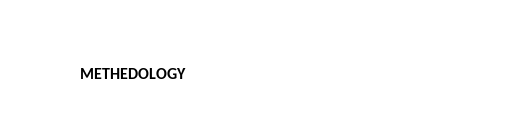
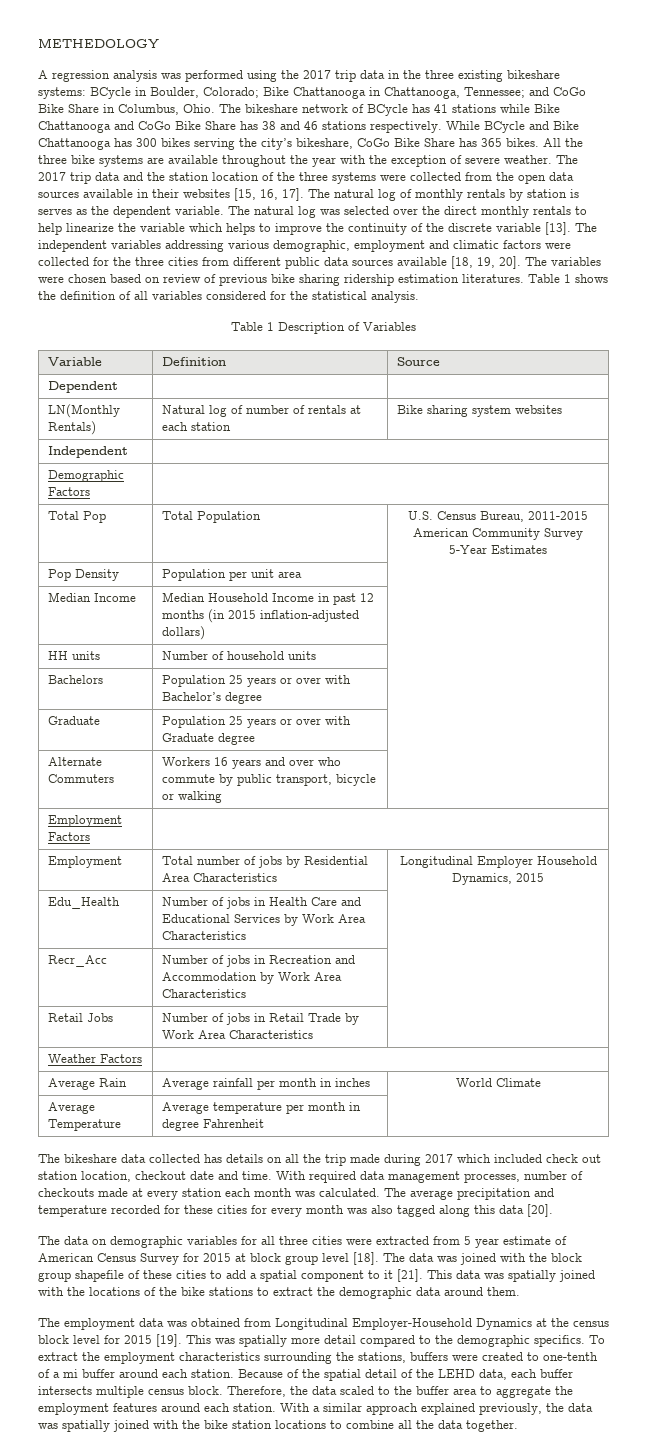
(186, 73) none -> [38,70,560,82] [38,87,586,99] [38,104,560,116] [38,121,579,133] [38,138,583,150] [38,155,578,167] [38,172,574,184] [38,188,579,201] [38,206,587,218] [38,222,597,235] [38,240,571,252] [38,256,601,269] [38,274,608,286] [38,291,419,303] [231,322,416,334] [48,357,103,366] [162,357,227,366] [397,357,441,366] [48,381,119,393] [48,404,121,418] [48,421,97,435] [162,405,362,417] [162,422,232,431] [397,405,563,417] [48,446,129,458] [48,470,125,482] [48,487,91,496] [48,511,107,523] [162,511,262,523] [408,511,588,522] [413,528,583,540] [449,545,547,554] [48,569,120,581] [162,569,303,581] [48,592,137,602] [162,592,375,605] [162,609,360,623] [162,626,206,640] [48,651,101,660] [162,651,317,660] [48,675,104,684] [162,675,352,687] [162,692,263,704] [48,716,101,725] [162,716,352,728] [162,733,256,745] [48,757,103,766] [48,774,115,783] [162,757,342,769] [162,774,377,786] [162,791,223,803] [48,815,123,827] [48,832,91,841] [48,856,123,868] [162,856,369,868] [162,873,278,882] [399,856,597,868] [452,873,544,885] [48,897,121,909] [162,897,362,909] [162,914,367,926] [162,931,247,940] [48,955,108,967] [162,955,356,967] [162,972,343,984] [162,989,247,998] [48,1013,114,1022] [162,1013,360,1025] [162,1030,314,1039] [48,1054,143,1063] [48,1078,128,1090] [162,1078,371,1090] [455,1078,541,1087] [48,1102,96,1114] [48,1119,122,1131] [162,1102,362,1114] [162,1119,265,1131] [38,1154,601,1166] [38,1171,583,1183] [38,1188,554,1200] [38,1204,553,1217] [38,1236,567,1248] [38,1252,582,1265] [38,1269,595,1282] [38,1287,520,1299] [38,1318,609,1330] [38,1334,605,1347] [38,1352,598,1364] [38,1369,573,1381] [38,1386,573,1398] [38,1403,593,1415] [38,1420,518,1432] // A regression analysis was performed using the 2017 trip data in the three existing bikeshare systems: BCycle in Boulder, Colorado; Bike Chattanooga in Chattanooga, Tennessee; and CoGo Bike Share in Columbus, Ohio. The bikeshare network of BCycle has 41 stations while Bike Chattanooga and CoGo Bike Share has 38 and 46 stations respectively. While BCycle and Bike Chattanooga has 300 bikes serving the city’s bikeshare, CoGo Bike Share has 365 bikes. All the three bike systems are available throughout the year with the exception of severe weather. The 2017 trip data and the station location of the three systems were collected from the open data sources available in their websites [15, 16, 17]. The natural log of monthly rentals by station is serves as the dependent variable. The natural log was selected over the direct monthly rentals to help linearize the variable which helps to improve the continuity of the discrete variable [13]. The independent variables addressing various demographic, employment and climatic factors were collected for the three cities from different public data sources available [18, 19, 20]. The variables were chosen based on review of previous bike sharing ridership estimation literatures. Table 1 shows the definition of all variables considered for the statistical analysis. // Table 1 Description of Variables // Variable | Definition | Source // Dependent | | // LN(Monthly Rentals) | Natural log of number of rentals at each station | Bike sharing system websites // Independent | // Demographic Factors | // Total Pop | Total Population | U.S. Census Bureau, 2011-2015 American Community Survey 5-Year Estimates // Pop Density | Population per unit area | // Median Income | Median Household Income in past 12 months (in 2015 inflation-adjusted dollars) | // HH units | Number of household units | // Bachelors | Population 25 years or over with Bachelor’s degree | // Graduate | Population 25 years or over with Graduate degree | // Alternate Commuters | Workers 16 years and over who commute by public transport, bicycle or walking | // Employment Factors | // Employment | Total number of jobs by Residential Area Characteristics | Longitudinal Employer Household Dynamics, 2015 // Edu_Health | Number of jobs in Health Care and Educational Services by Work Area Characteristics | // Recr_Acc | Number of jobs in Recreation and Accommodation by Work Area Characteristics | // Retail Jobs | Number of jobs in Retail Trade by Work Area Characteristics | // Weather Factors | // Average Rain | Average rainfall per month in inches | World Climate // Average Temperature | Average temperature per month in degree Fahrenheit | // The bikeshare data collected has details on all the trip made during 2017 which included check out station location, checkout date and time. With required data management processes, number of checkouts made at every station each month was calculated. The average precipitation and temperature recorded for these cities for every month was also tagged along this data [20]. // The data on demographic variables for all three cities were extracted from 5 year estimate of American Census Survey for 2015 at block group level [18]. The data was joined with the block group shapefile of these cities to add a spatial component to it [21]. This data was spatially joined with the locations of the bike stations to extract the demographic data around them. // The employment data was obtained from Longitudinal Employer-Household Dynamics at the census block level for 2015 [19]. This was spatially more detail compared to the demographic specifics. To extract the employment characteristics surrounding the stations, buffers were created to one-tenth of a mi buffer around each station. Because of the spatial detail of the LEHD data, each buffer intersects multiple census block. Therefore, the data scaled to the buffer area to aggregate the employment features around each station. With a similar approach explained previously, the data was spatially joined with the bike station locations to combine all the data together.

